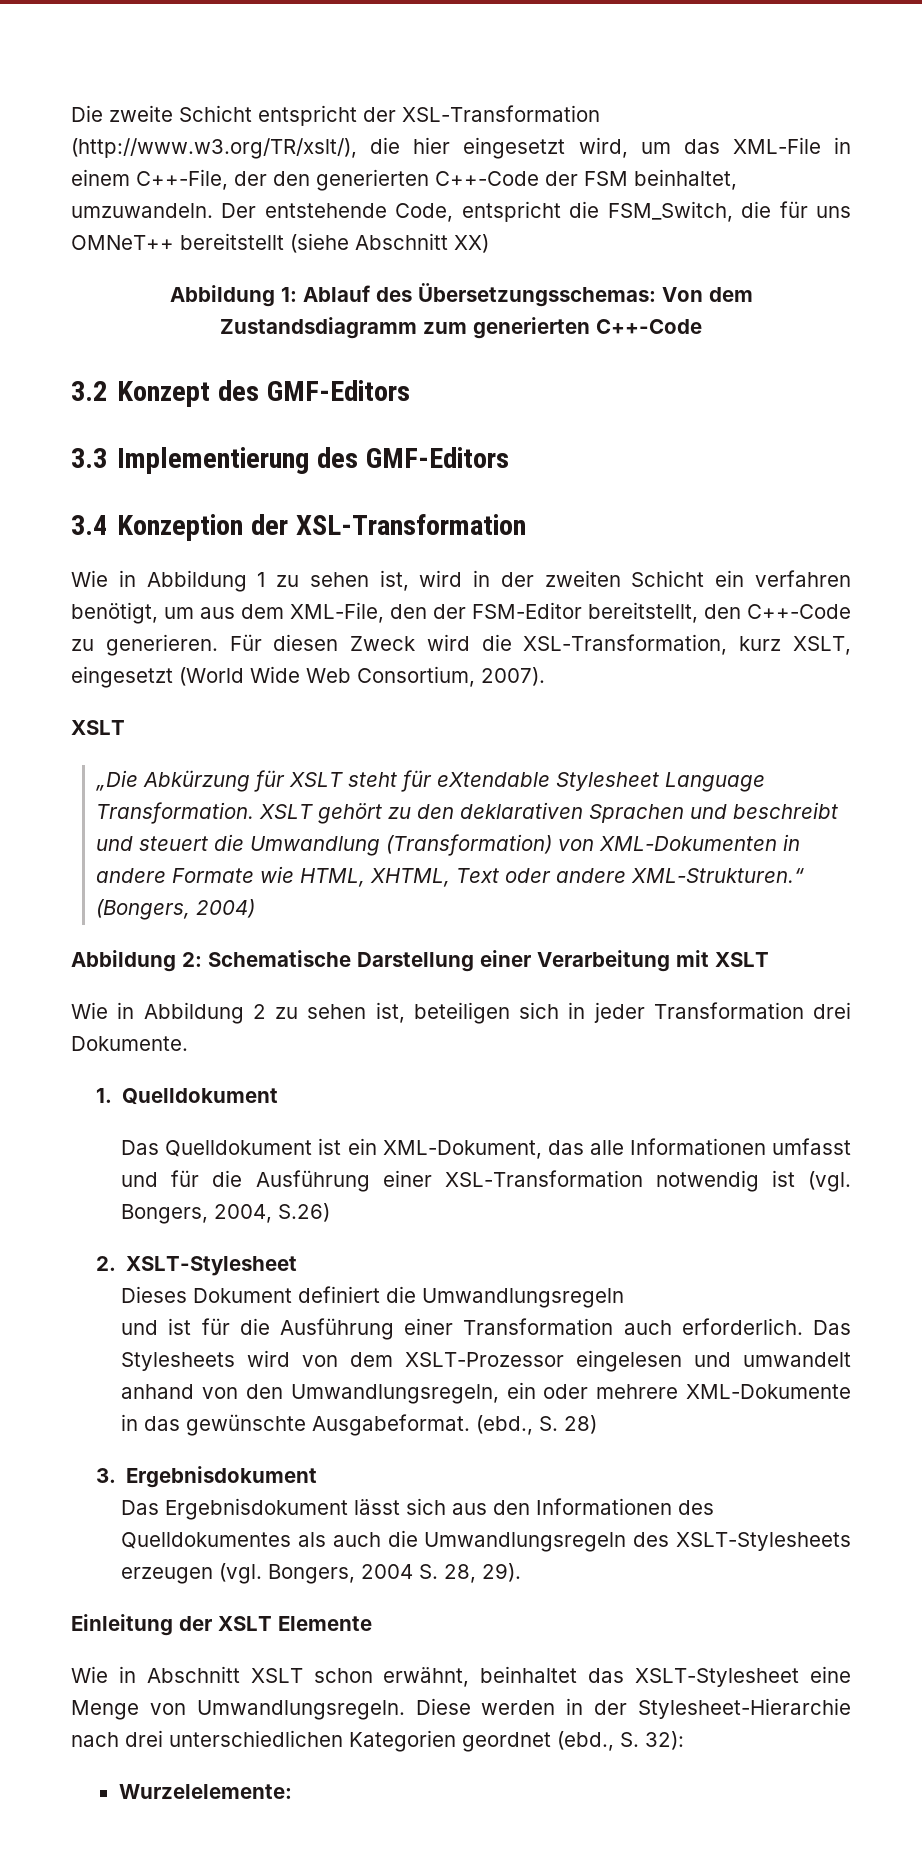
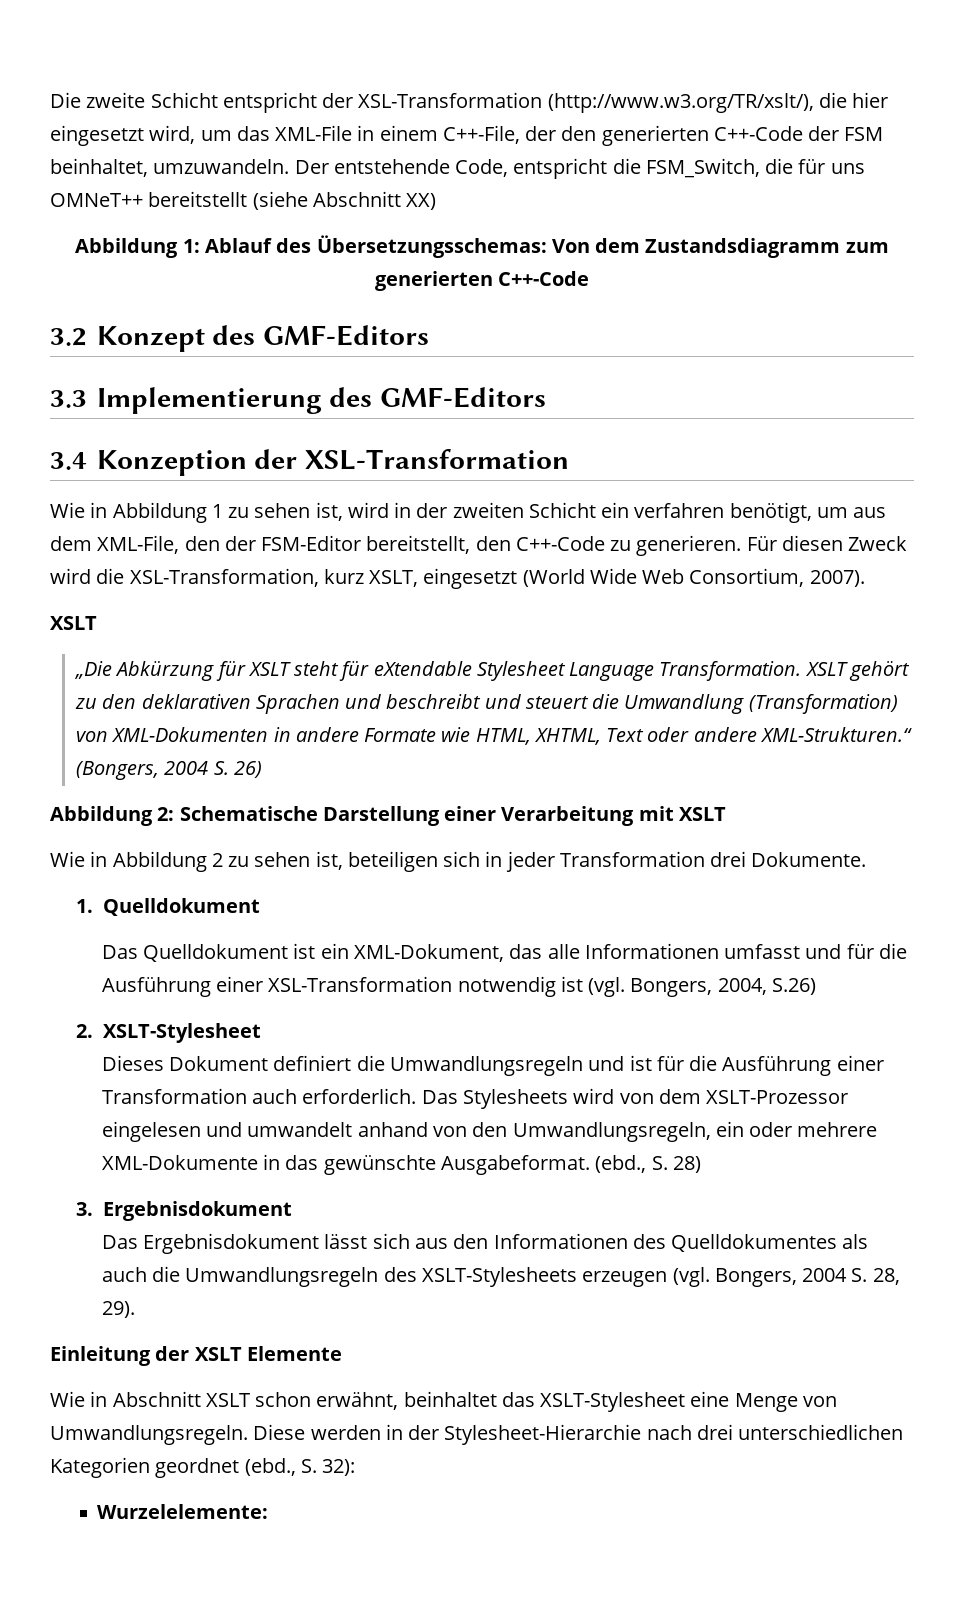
[196,899,256,918] 2004) -> [164,761,262,778] 2004 S. 26)
(625, 1298) // -> (583, 1066) none

